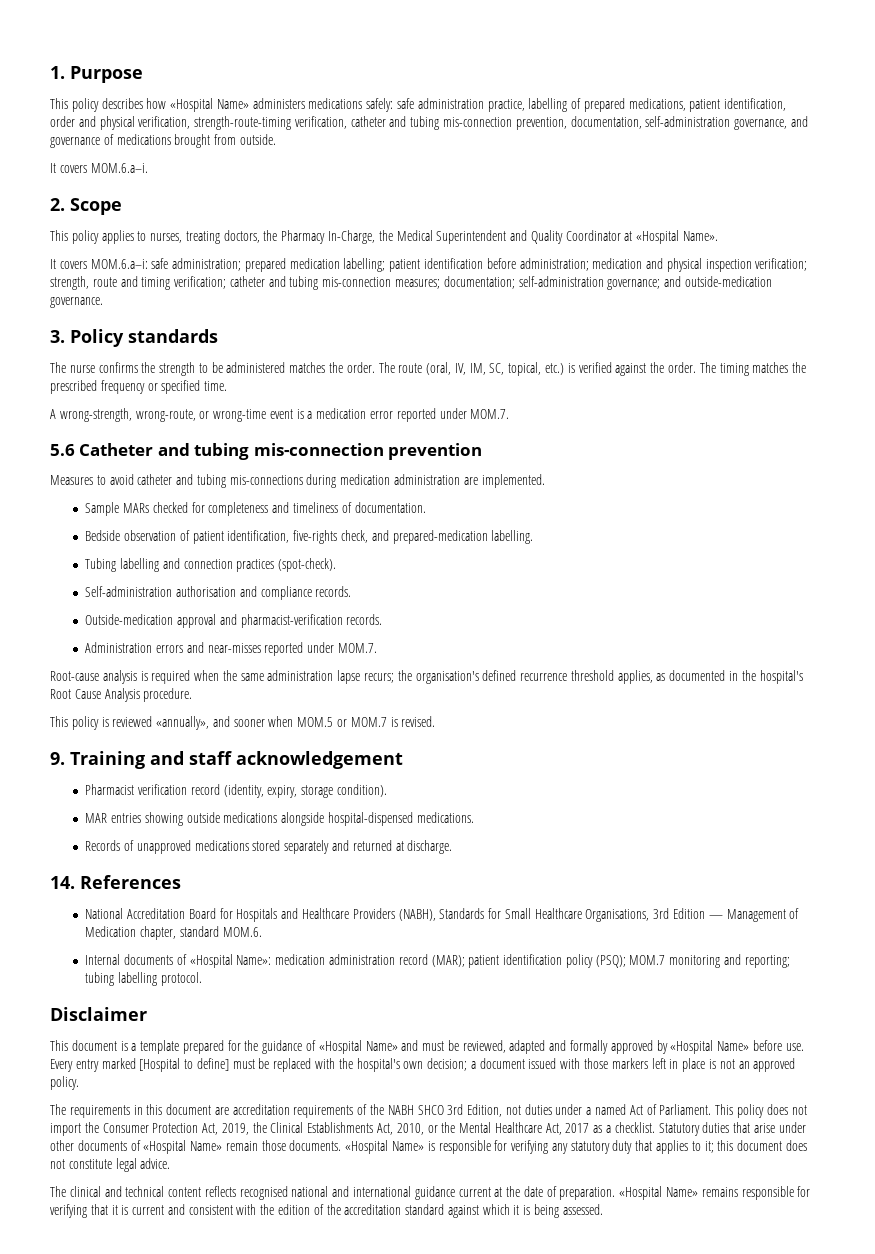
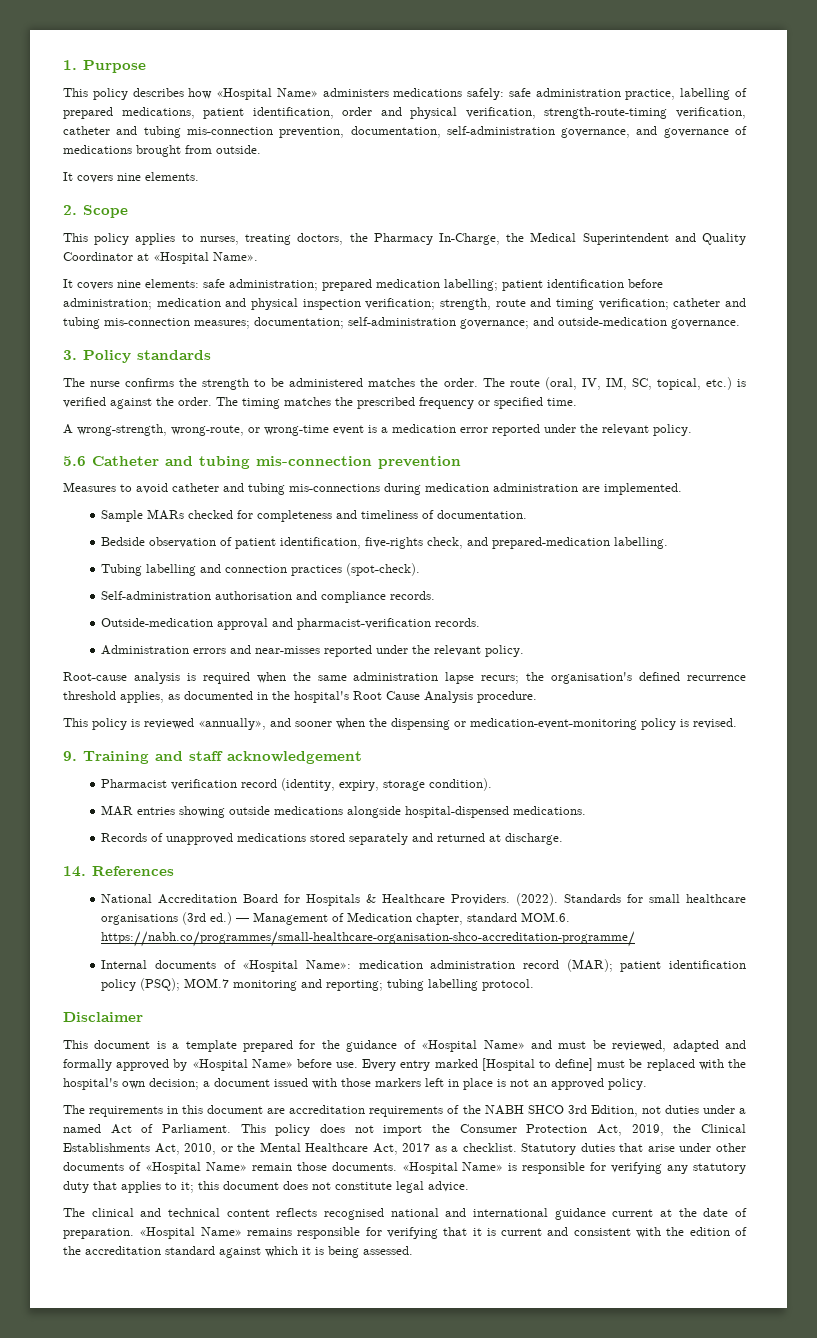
[90,163,148,173] MOM.6.a–i. -> [117,172,199,181] nine elements.
[90,259,148,269] MOM.6.a–i: -> [117,279,199,288] nine elements:
[470,409,510,419] MOM.7. -> [580,424,692,436] the relevant policy.
[337,643,377,653] MOM.7. -> [412,645,525,657] the relevant policy.
[297,717,387,727] MOM.5 or MOM.7 -> [369,718,676,730] the dispensing or medication-event-monitoring policy
[281,908,705,922] and Healthcare Providers (NABH), Standards for Small Healthcare Organisations, 3rd Edition -> [366,893,746,906] [101,912,233,925] & Healthcare Providers. (2022). Standards for small healthcare organisations (3rd ed.)
(262, 932) none -> [101,931,636,947] https://nabh.co/programmes/small-healthcare-organisation-shco-accreditation-programme/

